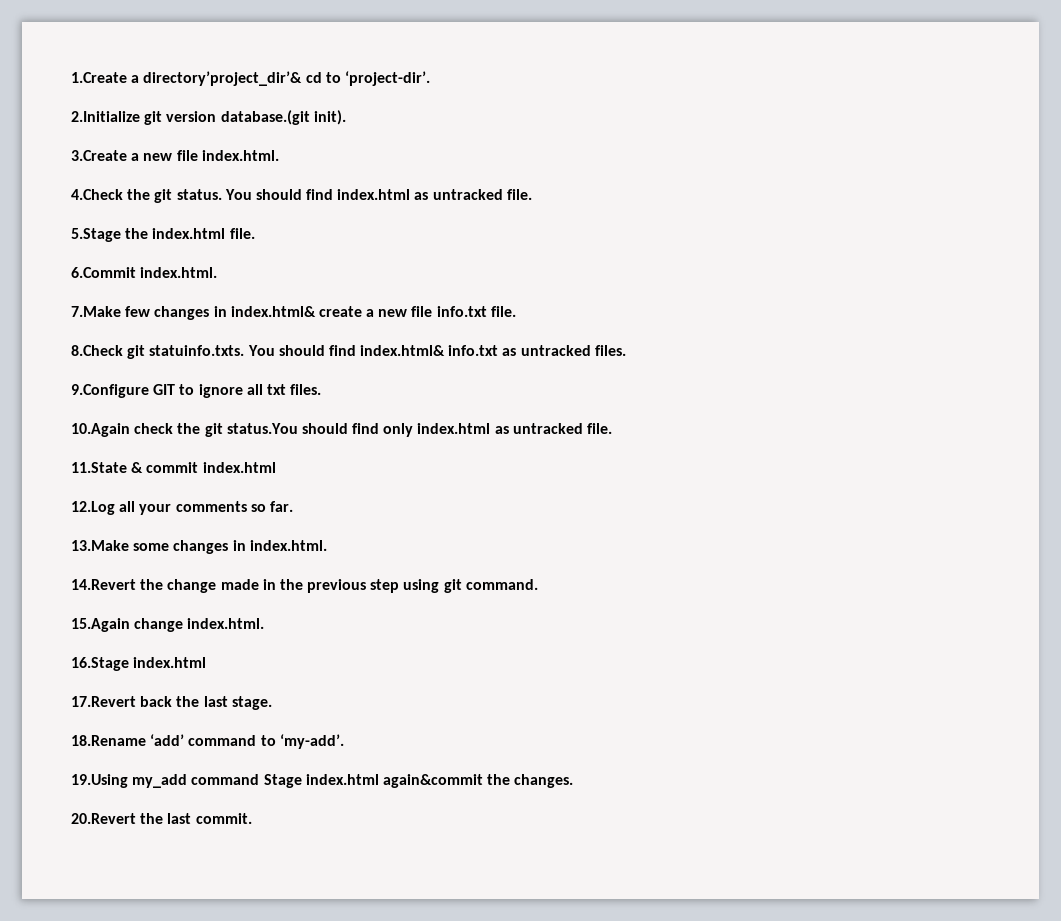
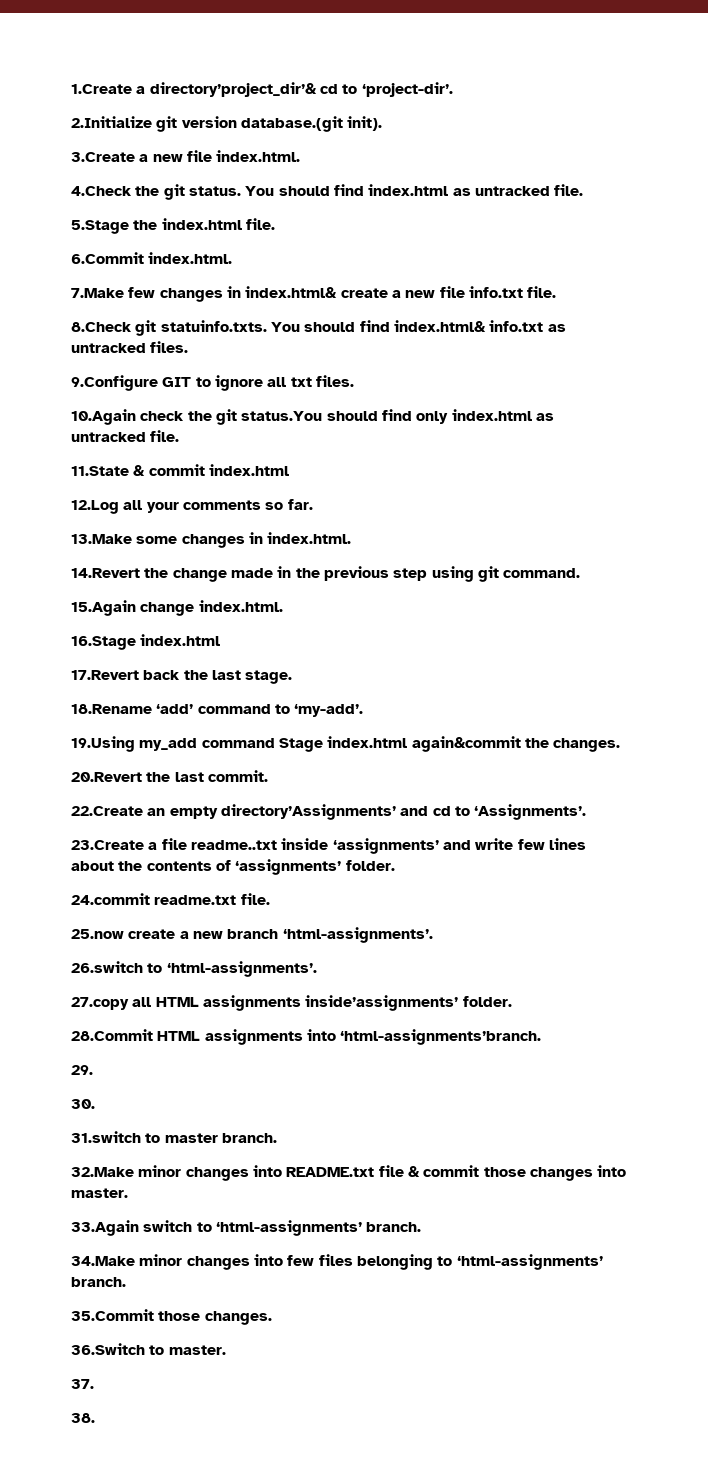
(252, 818) none -> [71,804,587,820] [71,838,586,854] [71,859,395,875] [71,893,270,905] [71,927,433,943] [71,961,317,977] [71,995,512,1011] [71,1029,542,1045] [71,1065,93,1075] [71,1099,95,1109] [71,1131,277,1143] [71,1165,627,1181] [71,1188,128,1198] [71,1220,422,1236] [71,1254,603,1270] [71,1277,126,1287] [71,1309,272,1325] [71,1343,226,1355] [71,1379,94,1389] [71,1413,95,1423] // 22.Create an empty directory’Assignments’ and cd to ‘Assignments’. // 23.Create a file readme..txt inside ‘assignments’ and write few lines about the contents of ‘assignments’ folder. // 24.commit readme.txt file. // 25.now create a new branch ‘html-assignments’. // 26.switch to ‘html-assignments’. // 27.copy all HTML assignments inside’assignments’ folder. // 28.Commit HTML assignments into ‘html-assignments’branch. // 29. // 30. // 31.switch to master branch. // 32.Make minor changes into README.txt file & commit those changes into master. // 33.Again switch to ‘html-assignments’ branch. // 34.Make minor changes into few files belonging to ‘html-assignments’ branch. // 35.Commit those changes. // 36.Switch to master. // 37. // 38.

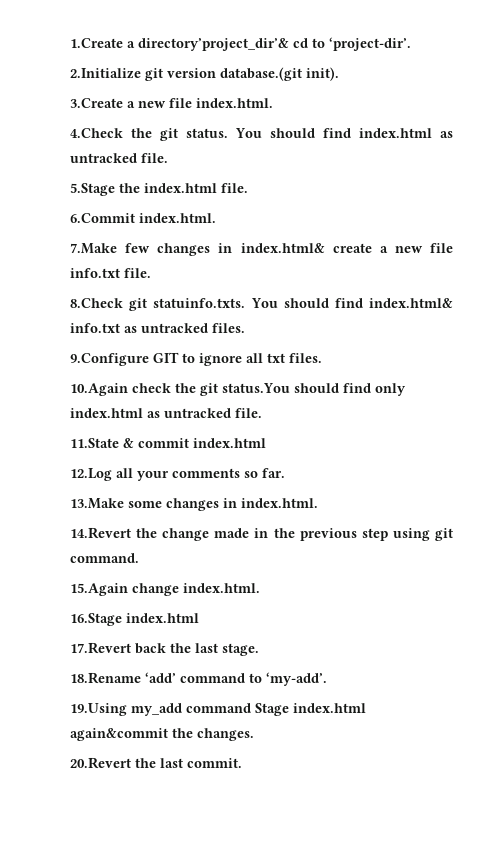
[71,804,587,820] [71,838,586,854] [71,859,395,875] [71,893,270,905] [71,927,433,943] [71,961,317,977] [71,995,512,1011] [71,1029,542,1045] [71,1065,93,1075] [71,1099,95,1109] [71,1131,277,1143] [71,1165,627,1181] [71,1188,128,1198] [71,1220,422,1236] [71,1254,603,1270] [71,1277,126,1287] [71,1309,272,1325] [71,1343,226,1355] [71,1379,94,1389] [71,1413,95,1423] // 22.Create an empty directory’Assignments’ and cd to ‘Assignments’. // 23.Create a file readme..txt inside ‘assignments’ and write few lines about the contents of ‘assignments’ folder. // 24.commit readme.txt file. // 25.now create a new branch ‘html-assignments’. // 26.switch to ‘html-assignments’. // 27.copy all HTML assignments inside’assignments’ folder. // 28.Commit HTML assignments into ‘html-assignments’branch. // 29. // 30. // 31.switch to master branch. // 32.Make minor changes into README.txt file & commit those changes into master. // 33.Again switch to ‘html-assignments’ branch. // 34.Make minor changes into few files belonging to ‘html-assignments’ branch. // 35.Commit those changes. // 36.Switch to master. // 37. // 38. -> (242, 763) none

